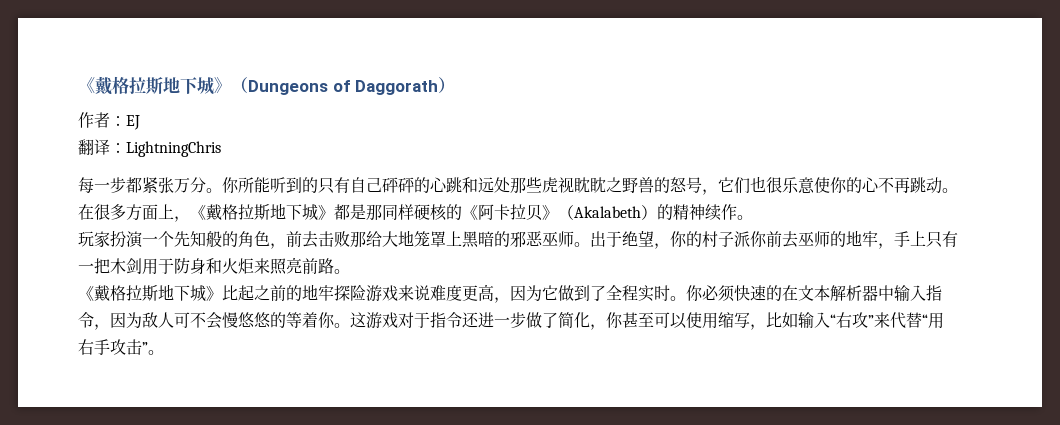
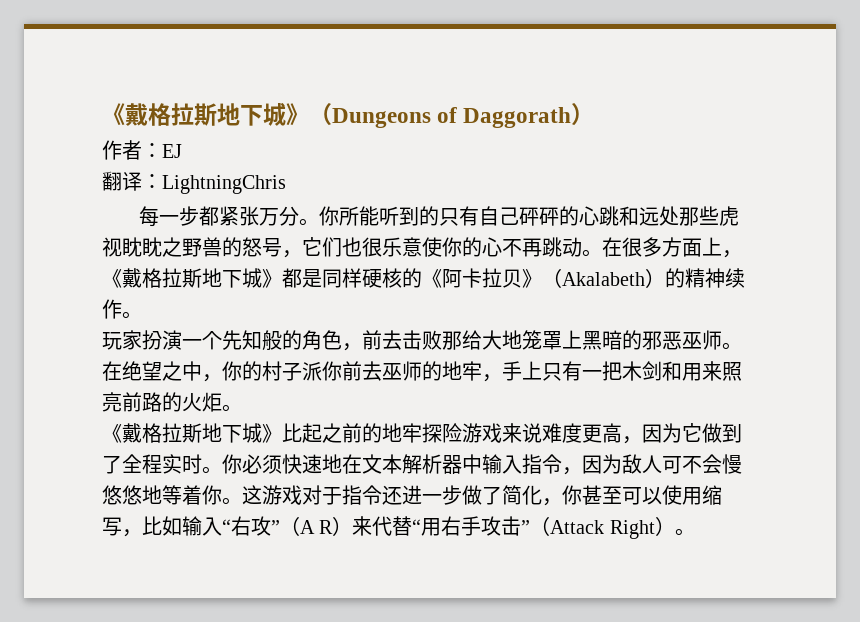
[366,204,382,221] 那 -> (322, 278) none
[590,230,654,247] 出于绝望 -> [102,361,202,381] 在绝望之中
[142,257,254,275] 用于防身和火炬 -> [662,361,702,381] 和用
(334, 266) none -> [162,392,222,412] 的火炬
[766,285,782,301] 的 -> [322,454,342,473] 地
[270,312,286,328] 的 -> [142,485,162,504] 地
(874, 320) none -> [280,516,353,536] （A R）
(148, 347) none -> [530,516,675,539] （Attack Right）

